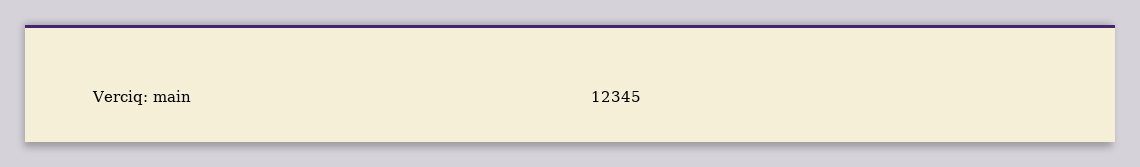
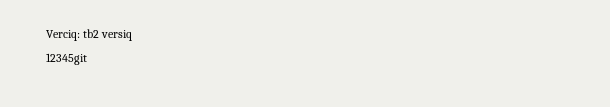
[152,90,191,102] [591,91,641,102] main // 12345 -> [83,29,133,41] [46,53,87,65] tb2 versiq // 12345git

